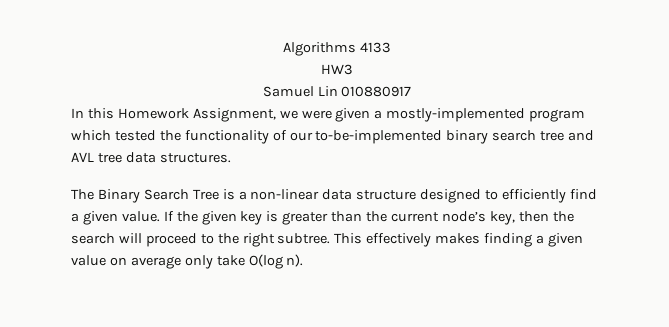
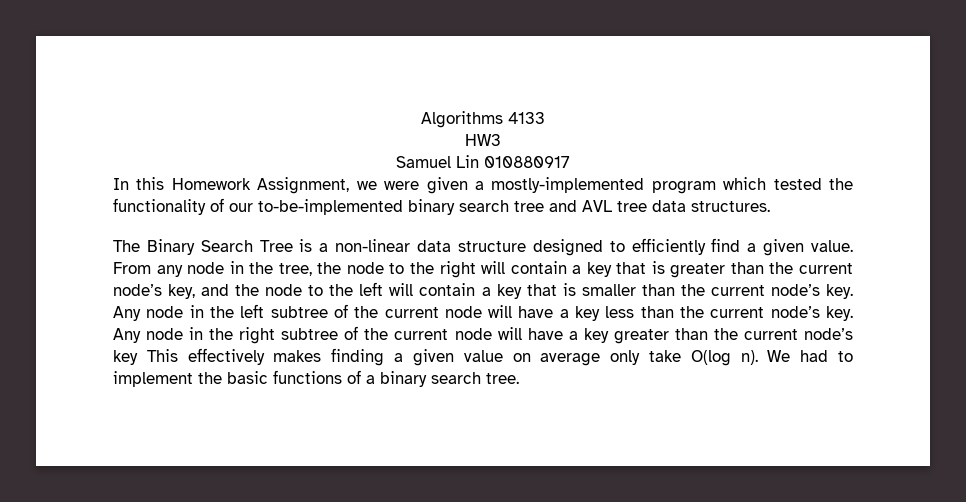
[163,211,263,225] If the given key -> [113,261,647,278] From any node in the tree, the node to the right will contain a key that
[518,211,574,222] [71,233,331,247] then the search will proceed to the right subtree. -> [201,282,853,299] [113,304,853,321] [113,326,853,344] [113,350,138,365] and the node to the left will contain a key that is smaller than the current node’s key. Any node in the left subtree of the current node will have a key less than the current node’s key. Any node in the right subtree of the current node will have a key greater than the current node’s key
(304, 260) none -> [767,350,853,362] [113,370,519,387] We had to implement the basic functions of a binary search tree.

